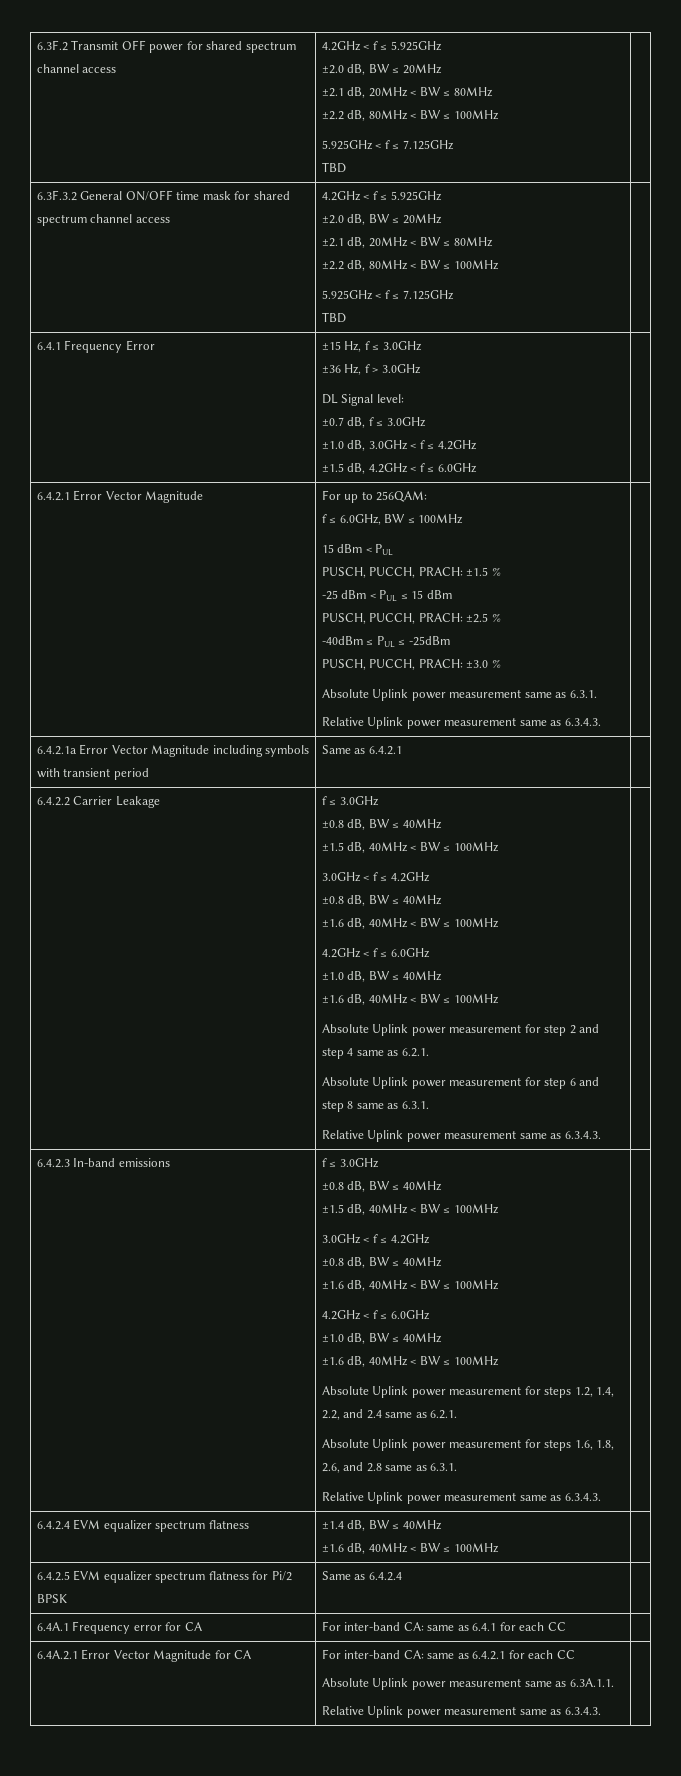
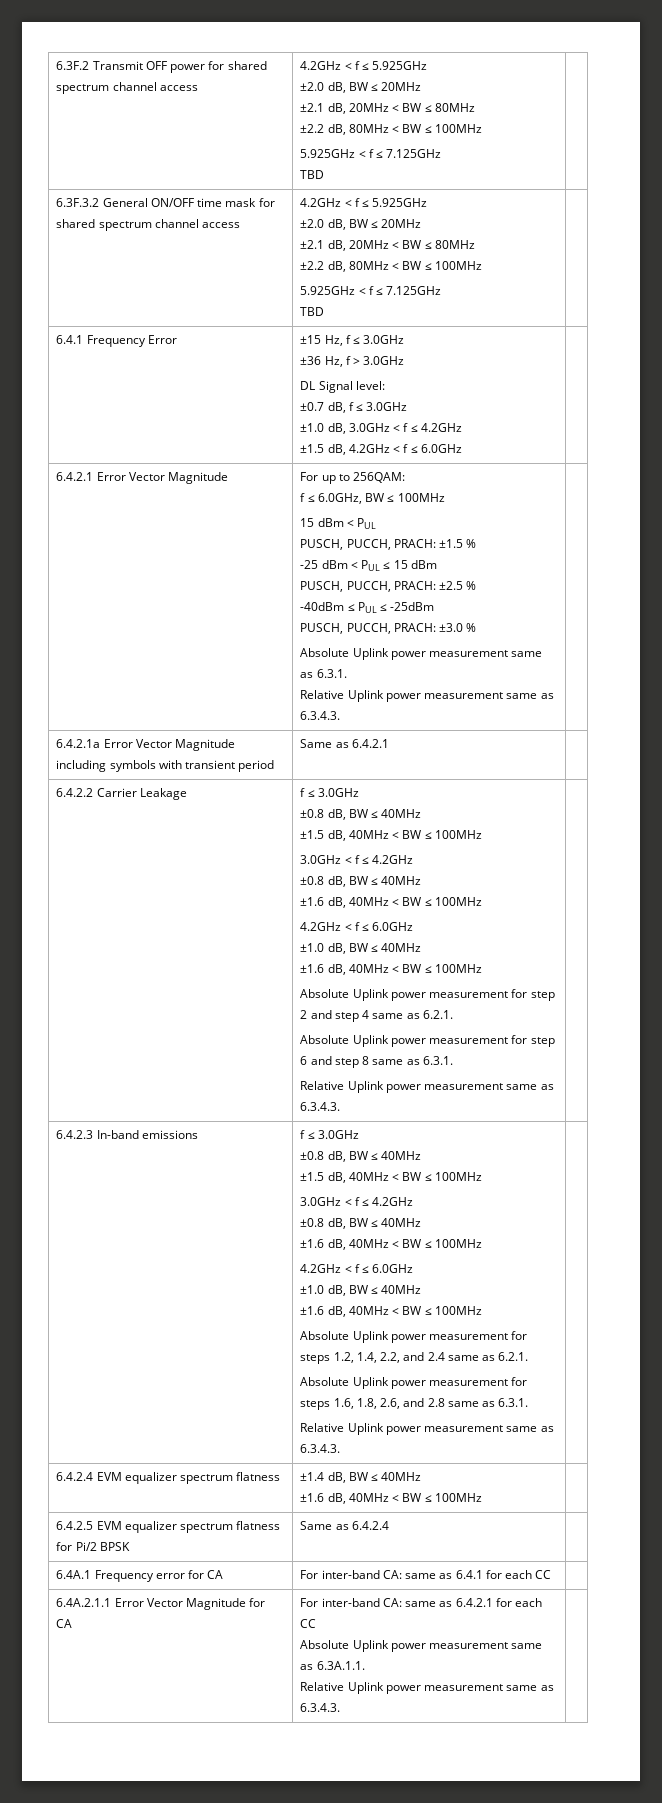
[36,1650,78,1660] 6.4A.2.1 -> [56,1598,112,1607] 6.4A.2.1.1

